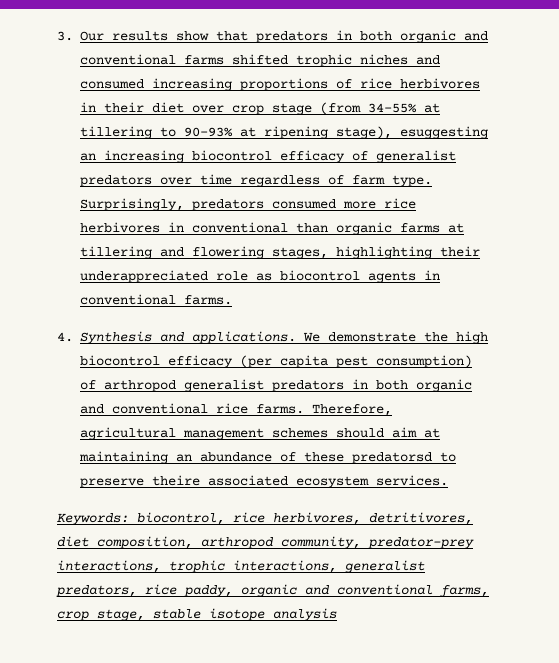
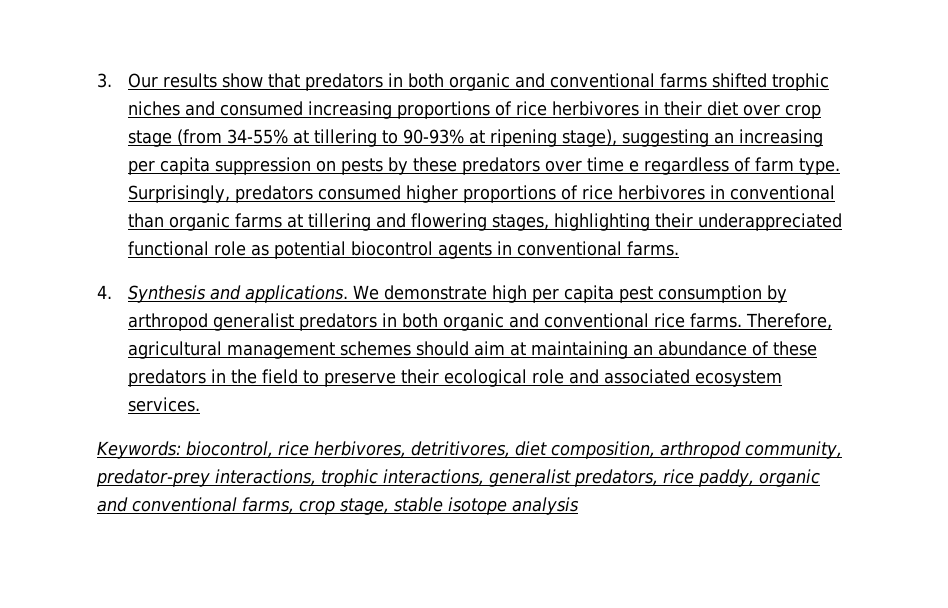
[400,126,488,139] esuggesting -> [621,129,709,147] suggesting
[192,150,456,163] biocontrol efficacy of generalist -> [127,157,457,175] per capita suppression on pests by these
(232, 179) none -> [628,160,639,172] e
[343,201,376,209] more -> [405,185,578,203] higher proportions of
(208, 276) none -> [127,241,209,256] functional
(272, 277) none -> [273,241,346,259] potential
[424,331,488,344] [80,355,472,368] [80,380,96,390] the high biocontrol efficacy (per capita pest consumption) of -> [491,285,787,303] high per capita pest consumption by
[352,452,456,464] [80,475,200,488] predatorsd to preserve theire -> [127,369,599,387] predators in the field to preserve their ecological role and

